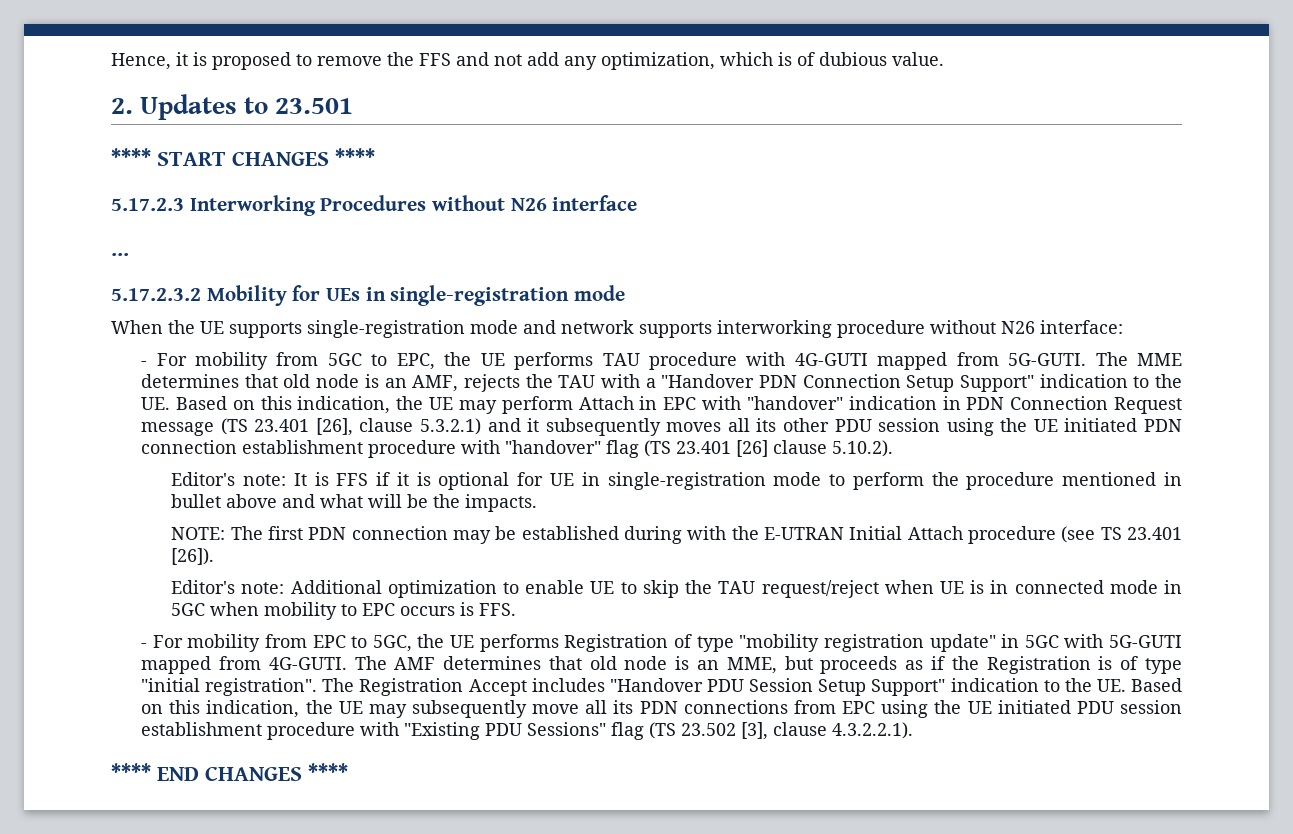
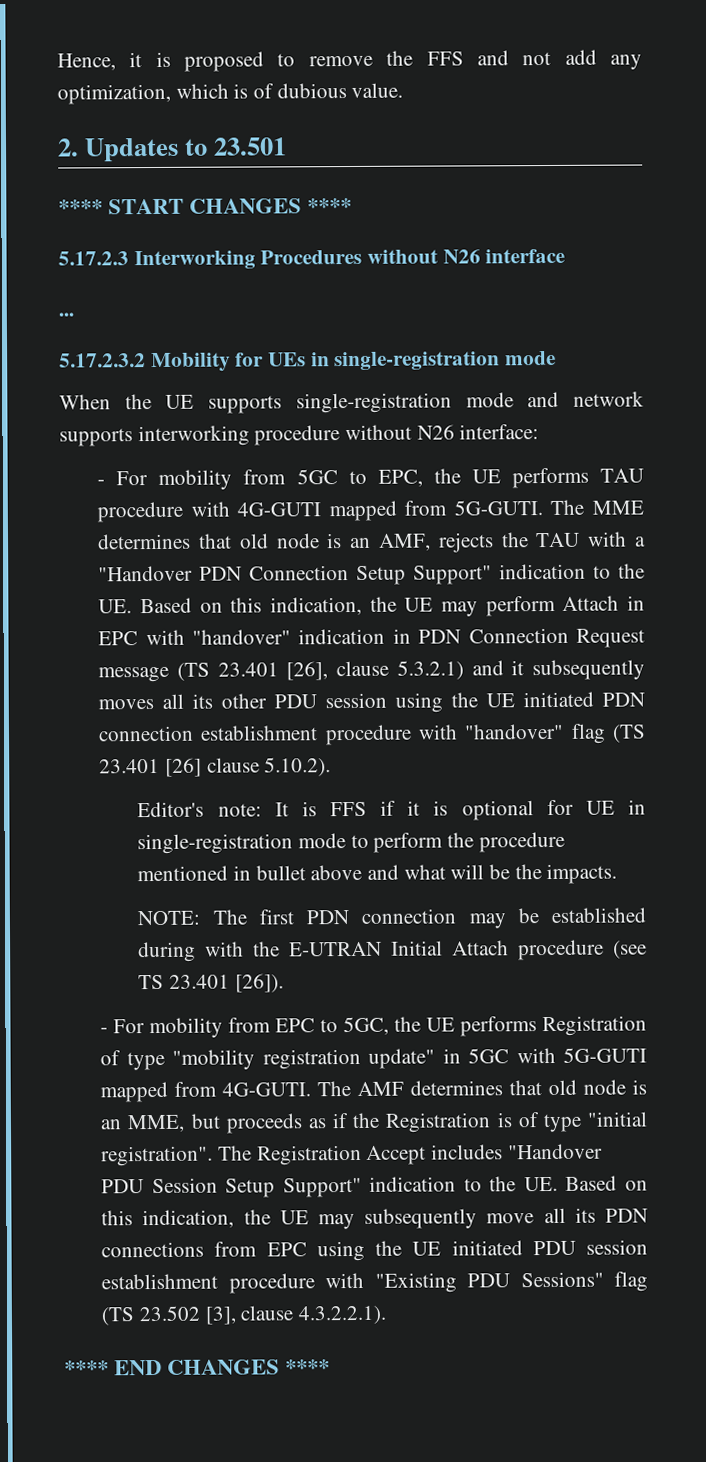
[171,580,1182,598] [171,602,517,620] // Editor's note: Additional optimization to enable UE to skip the TAU request/reject when UE is in connected mode in 5GC when mobility to EPC occurs is FFS. -> (284, 983) none

